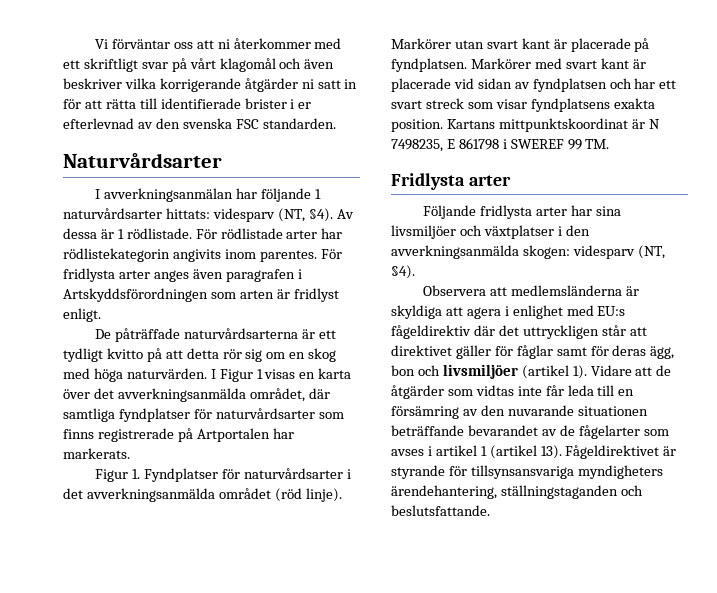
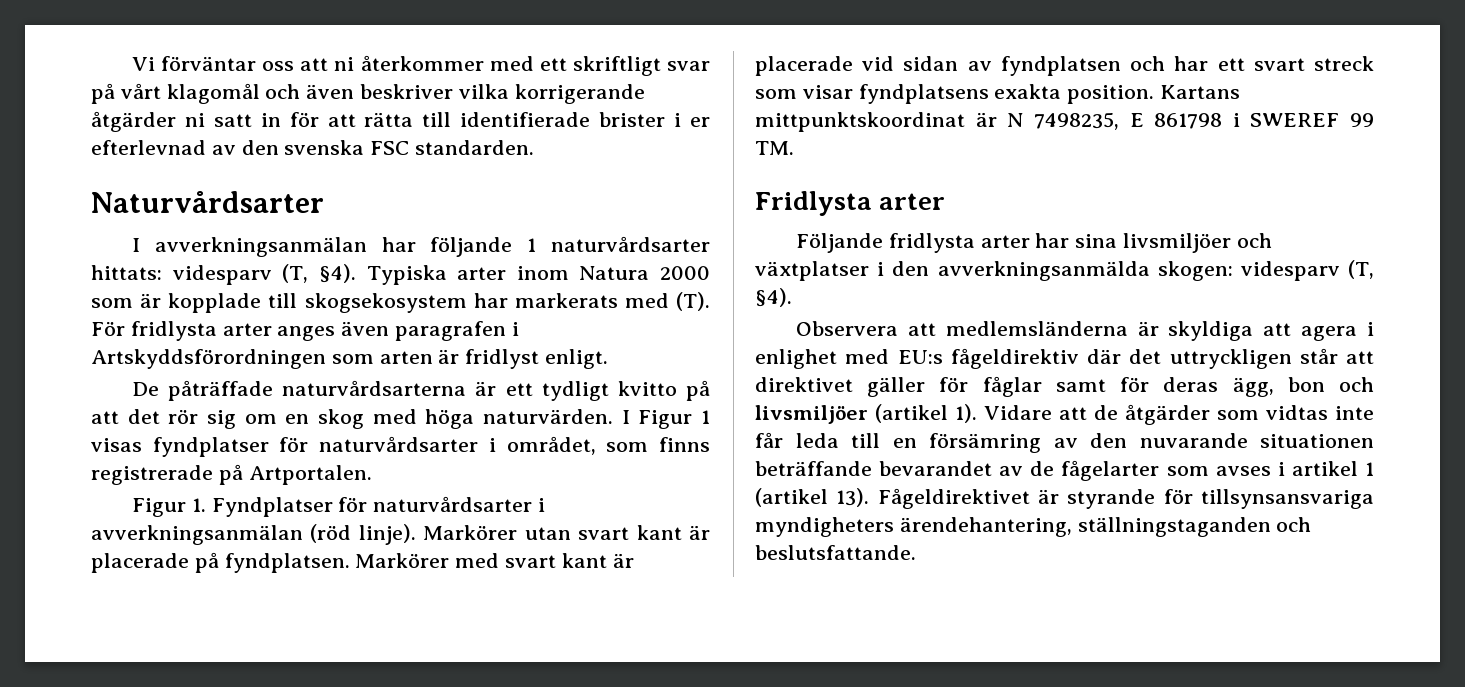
[277,208,354,222] [63,228,343,239] [63,248,317,262] (NT, §4). Av dessa är 1 rödlistade. För rödlistade arter har rödlistekategorin angivits inom parentes. -> [282,264,710,285] [91,292,710,313] (T, §4). Typiska arter inom Natura 2000 som är kopplade till skogsekosystem har markerats med (T).
[186,348,219,359] detta -> [127,409,160,424] det
[299,368,352,379] [63,388,330,402] [63,408,115,422] en karta över det avverkningsanmälda området, där samtliga -> (142, 445) none
(315, 413) none -> [488,436,596,455] i området,
[196,428,294,442] [63,448,130,459] Artportalen har markerats. -> [248,465,372,485] Artportalen.
[63,488,271,502] det avverkningsanmälda området -> [91,525,303,545] avverkningsanmälan
[637,245,665,259] (NT, -> [1348,260,1374,279] (T,

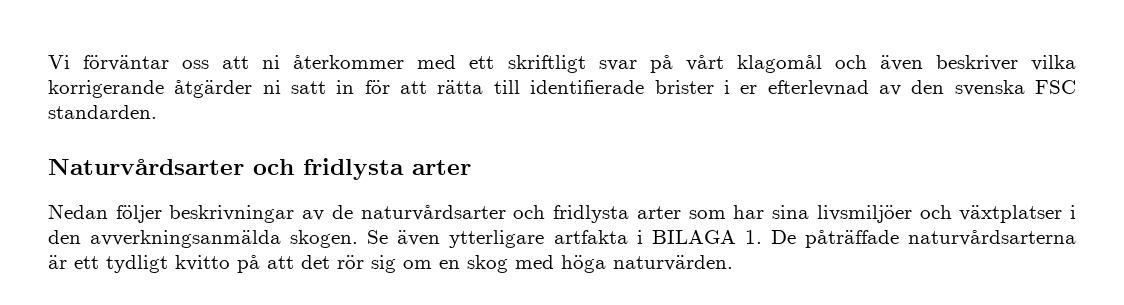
[131,236,711,257] [91,264,710,285] [91,292,710,313] [91,321,519,341] [91,349,609,369] // I avverkningsanmälan har följande 1 naturvårdsarter hittats: videsparv (T, §4). Typiska arter inom Natura 2000 som är kopplade till skogsekosystem har markerats med (T). För fridlysta arter anges även paragrafen i Artskyddsförordningen som arten är fridlyst enligt. // -> [253,158,471,180] [48,204,1077,223] [48,230,762,248] och fridlysta arter // Nedan följer beskrivningar av de naturvårdsarter och fridlysta arter som har sina livsmiljöer och växtplatser i den avverkningsanmälda skogen. Se även ytterligare artfakta i BILAGA 1.
[621,410,710,429] [91,436,710,457] [91,464,372,485] [131,496,546,517] [91,524,711,545] [91,552,634,573] [755,56,1374,76] [755,84,1241,104] [755,112,1374,132] [755,141,794,155] [755,191,946,216] [795,233,1272,253] [755,260,1374,281] [755,288,792,307] [795,321,1374,341] [755,348,1374,369] [755,376,1374,397] [755,404,1374,425] [755,432,1374,453] [755,460,1374,481] [755,488,1374,509] [755,517,1312,537] [755,545,916,560] I Figur 1 visas fyndplatser för naturvårdsarter i området, som finns registrerade på Artportalen. // Figur 1. Fyndplatser för naturvårdsarter i avverkningsanmälan (röd linje). Markörer utan svart kant är placerade på fyndplatsen. Markörer med svart kant är placerade vid sidan av fyndplatsen och har ett svart streck som visar fyndplatsens exakta position. Kartans mittpunktskoordinat är N 7498235, E 861798 i SWEREF 99 TM. // Fridlysta arter // Följande fridlysta arter har sina livsmiljöer och växtplatser i den avverkningsanmälda skogen: videsparv (T, §4). // Observera att medlemsländerna är skyldiga att agera i enlighet med EU:s fågeldirektiv där det uttryckligen står att direktivet gäller för fåglar samt för deras ägg, bon och livsmiljöer (artikel 1). Vidare att de åtgärder som vidtas inte får leda till en försämring av den nuvarande situationen beträffande bevarandet av de fågelarter som avses i artikel 1 (artikel 13). Fågeldirektivet är styrande för tillsynsansvariga myndigheters ärendehantering, ställningstaganden och beslutsfattande. -> (733, 263) none

